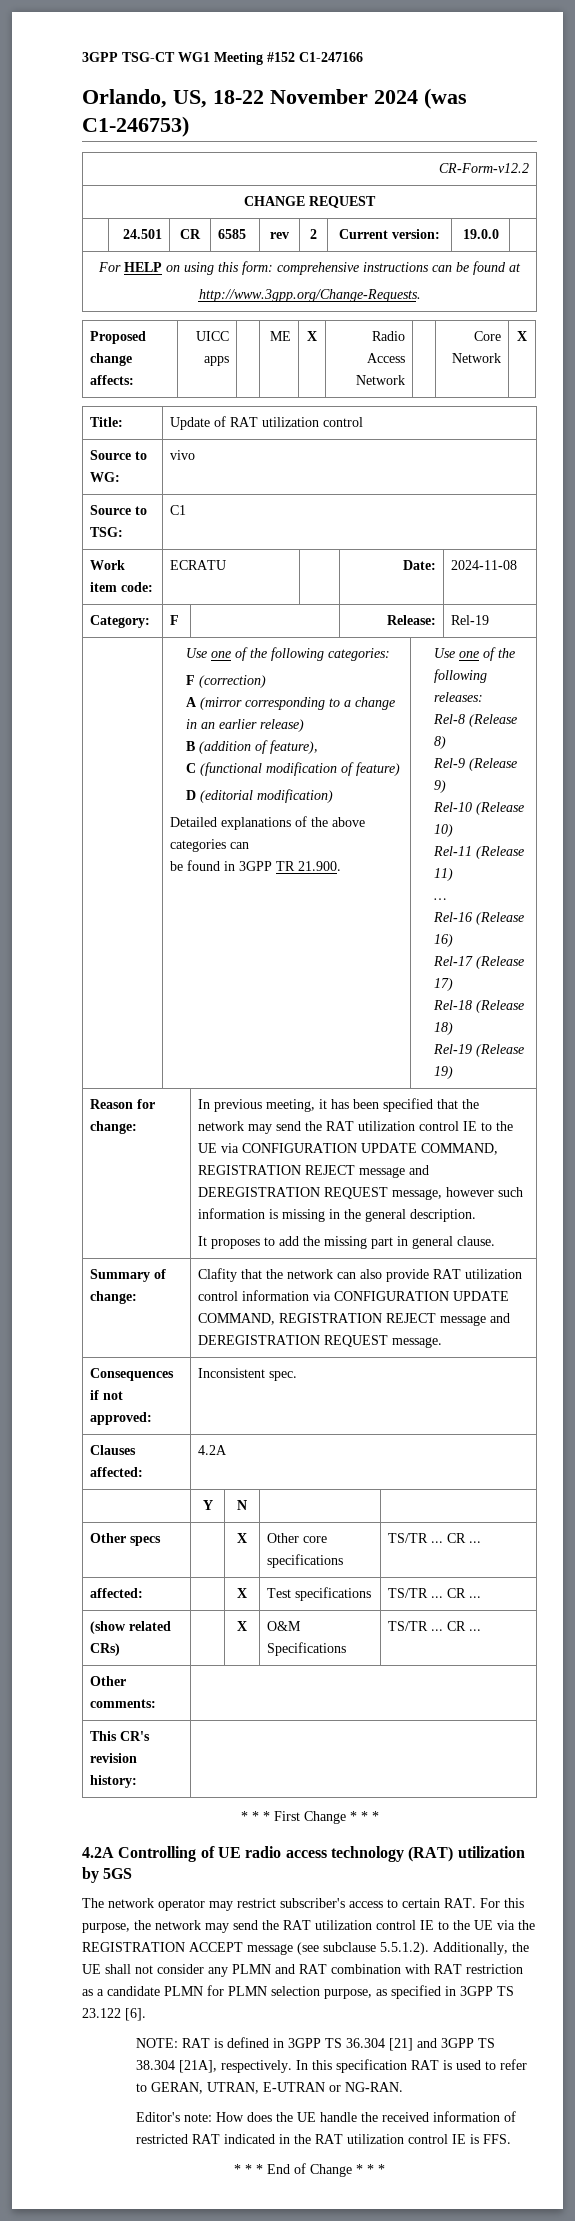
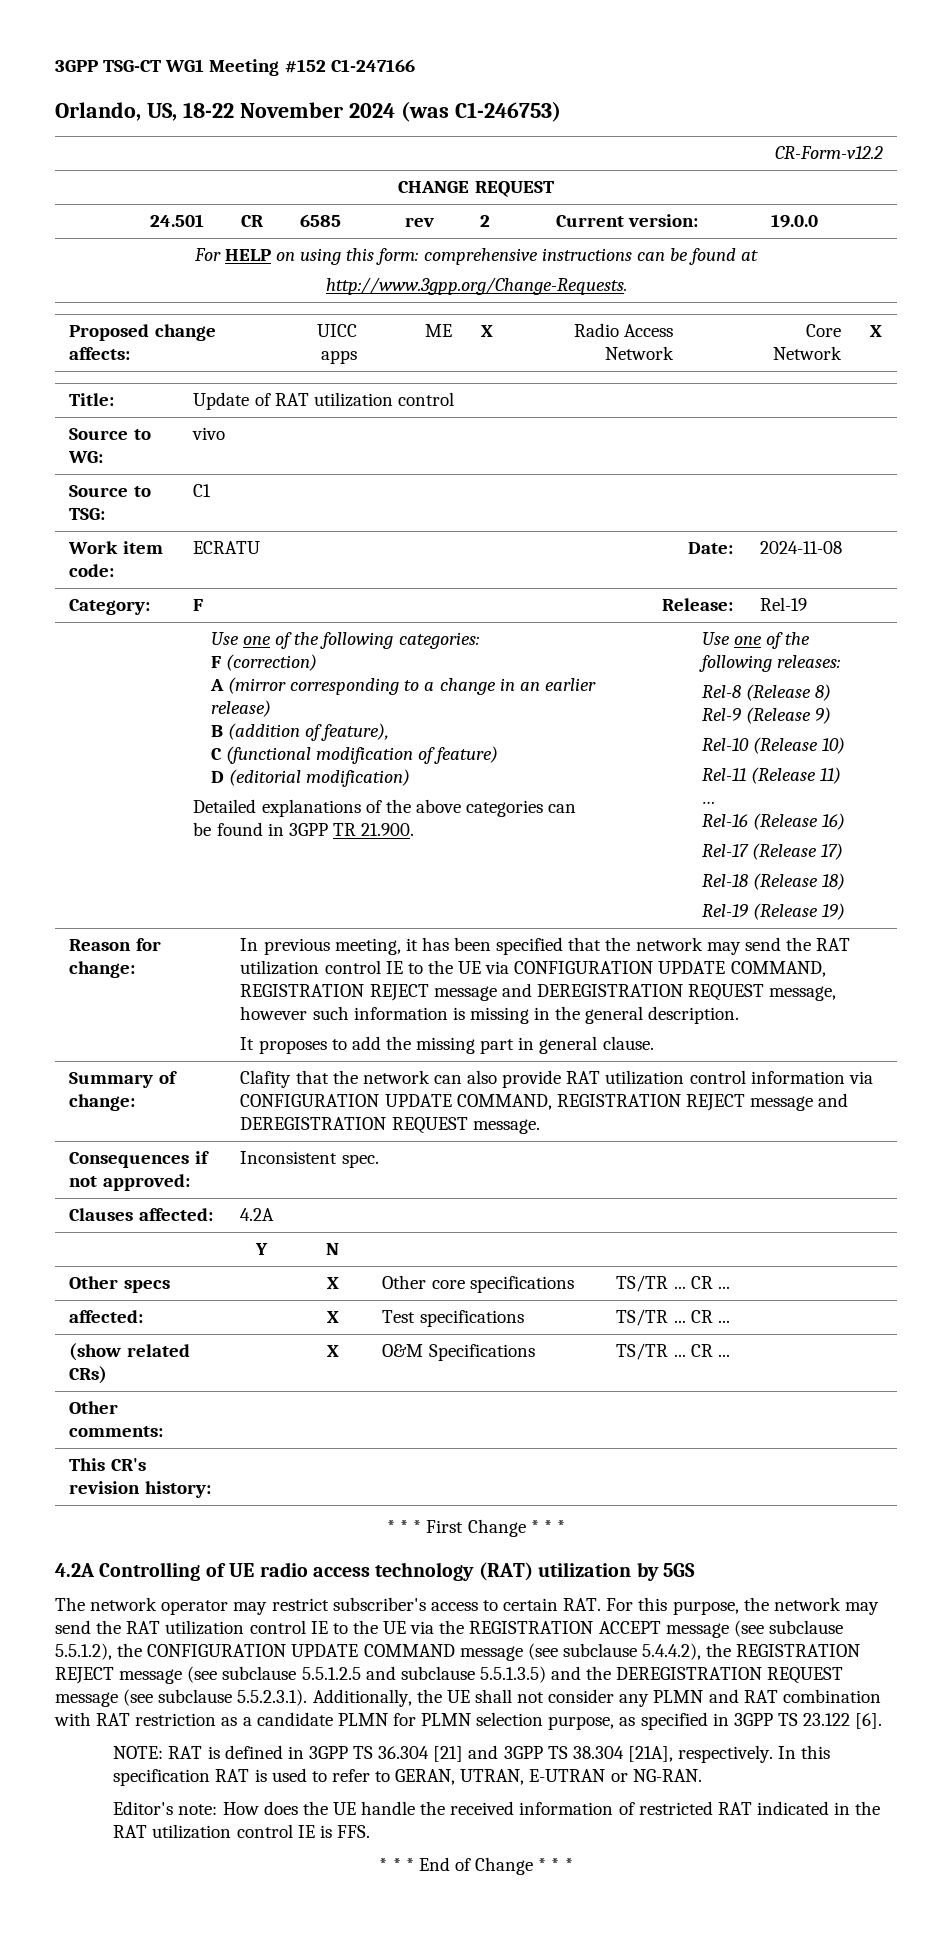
[380,1942,429,1955] 5.5.1.2). -> [55,1643,861,1661] [55,1666,844,1684] [55,1689,308,1707] 5.5.1.2), the CONFIGURATION UPDATE COMMAND message (see subclause 5.4.4.2), the REGISTRATION REJECT message (see subclause 5.5.1.2.5 and subclause 5.5.1.3.5) and the DEREGISTRATION REQUEST message (see subclause 5.5.2.3.1).

